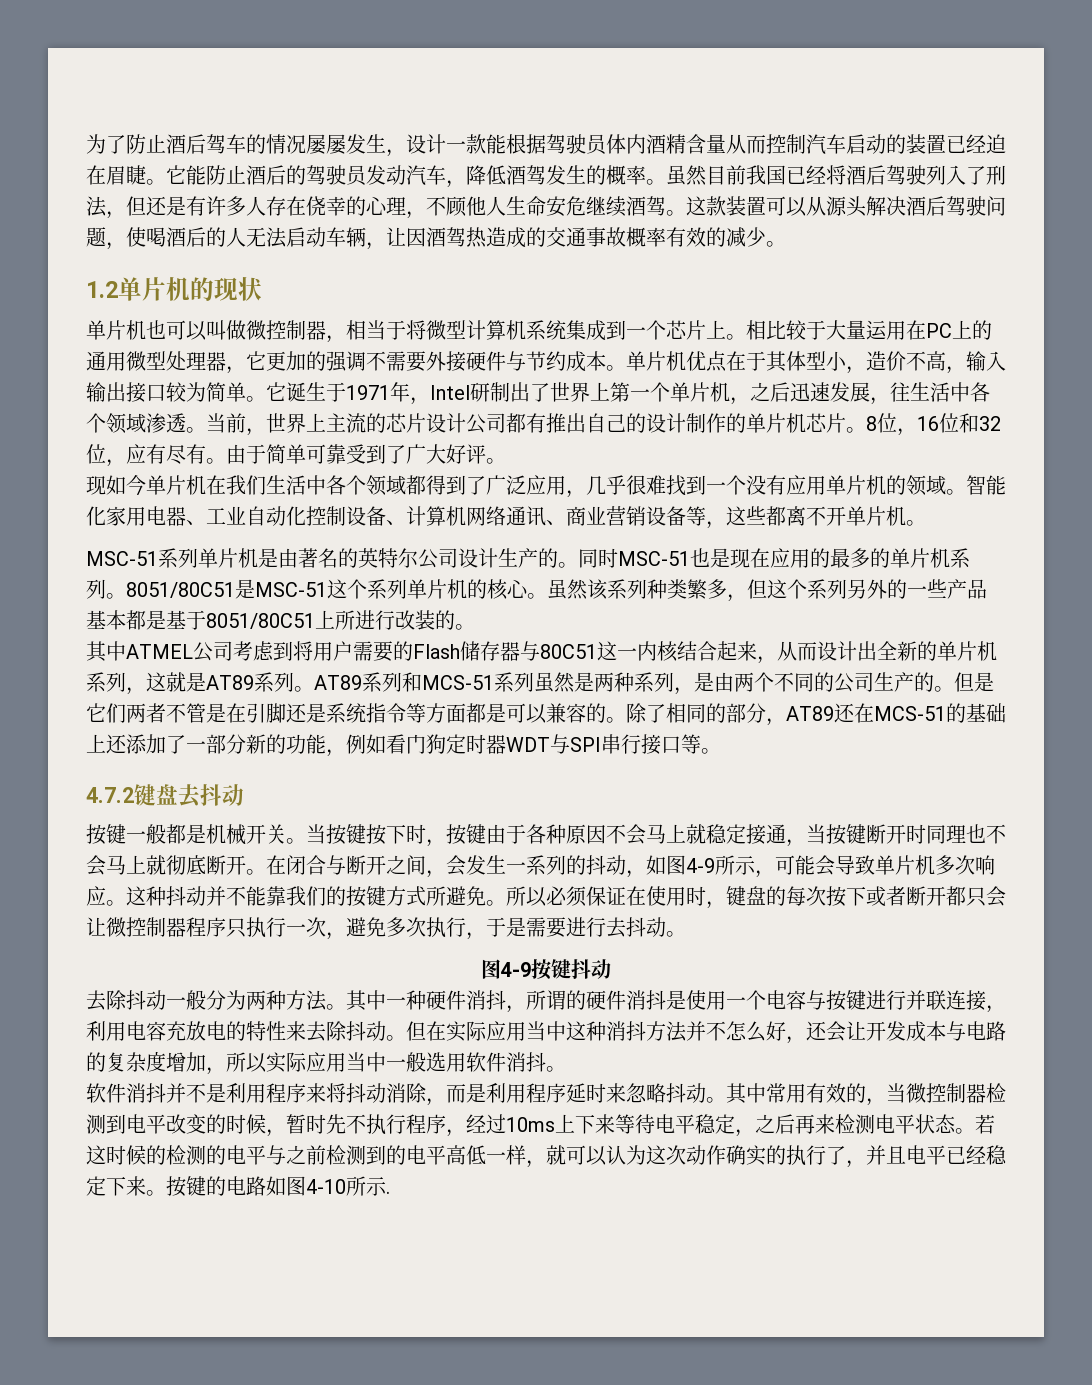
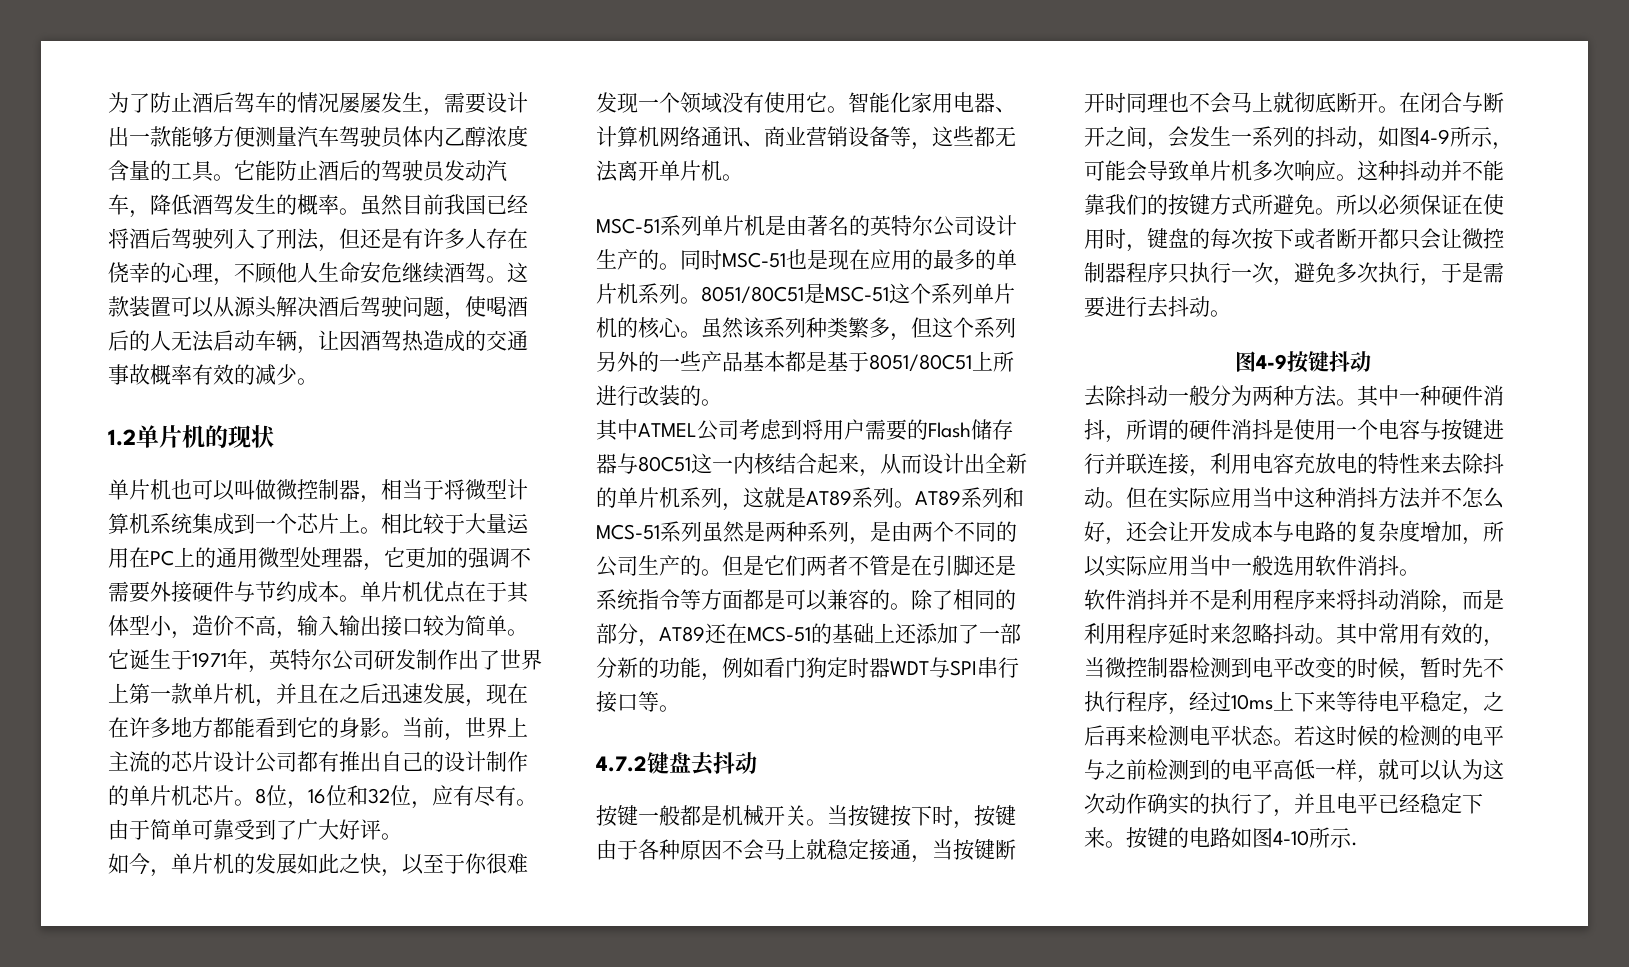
[406,134,1006,155] [86,165,146,185] 设计一款能根据驾驶员体内酒精含量从而控制汽车启动的装置已经迫在眉睫 -> [444,92,528,114] [108,125,528,148] [108,160,214,182] 需要设计出一款能够方便测量汽车驾驶员体内乙醇浓度含量的工具
[430,382,510,402] Intel研制 -> [269,649,458,671] 英特尔公司研发制作
[650,382,670,402] 个 -> [171,683,192,704] 款
(750, 401) none -> [276,683,339,704] 并且在
[890,382,990,402] [86,413,186,434] 往生活中各个领域渗透 -> [486,683,528,704] [108,717,381,738] 现在在许多地方都能看到它的身影
[86,475,946,498] 现如今单片机在我们生活中各个领域都得到了广泛应用，几乎很难找到一个没有应用单片机的领域 -> [108,853,528,877] [596,92,827,114] 如今，单片机的发展如此之快，以至于你很难发现一个领域没有使用它
[206,506,406,526] 工业自动化控制设备、 -> (1016, 110) none
[786,506,826,526] 离不 -> [995,126,1016,147] [596,160,638,182] 无法离

